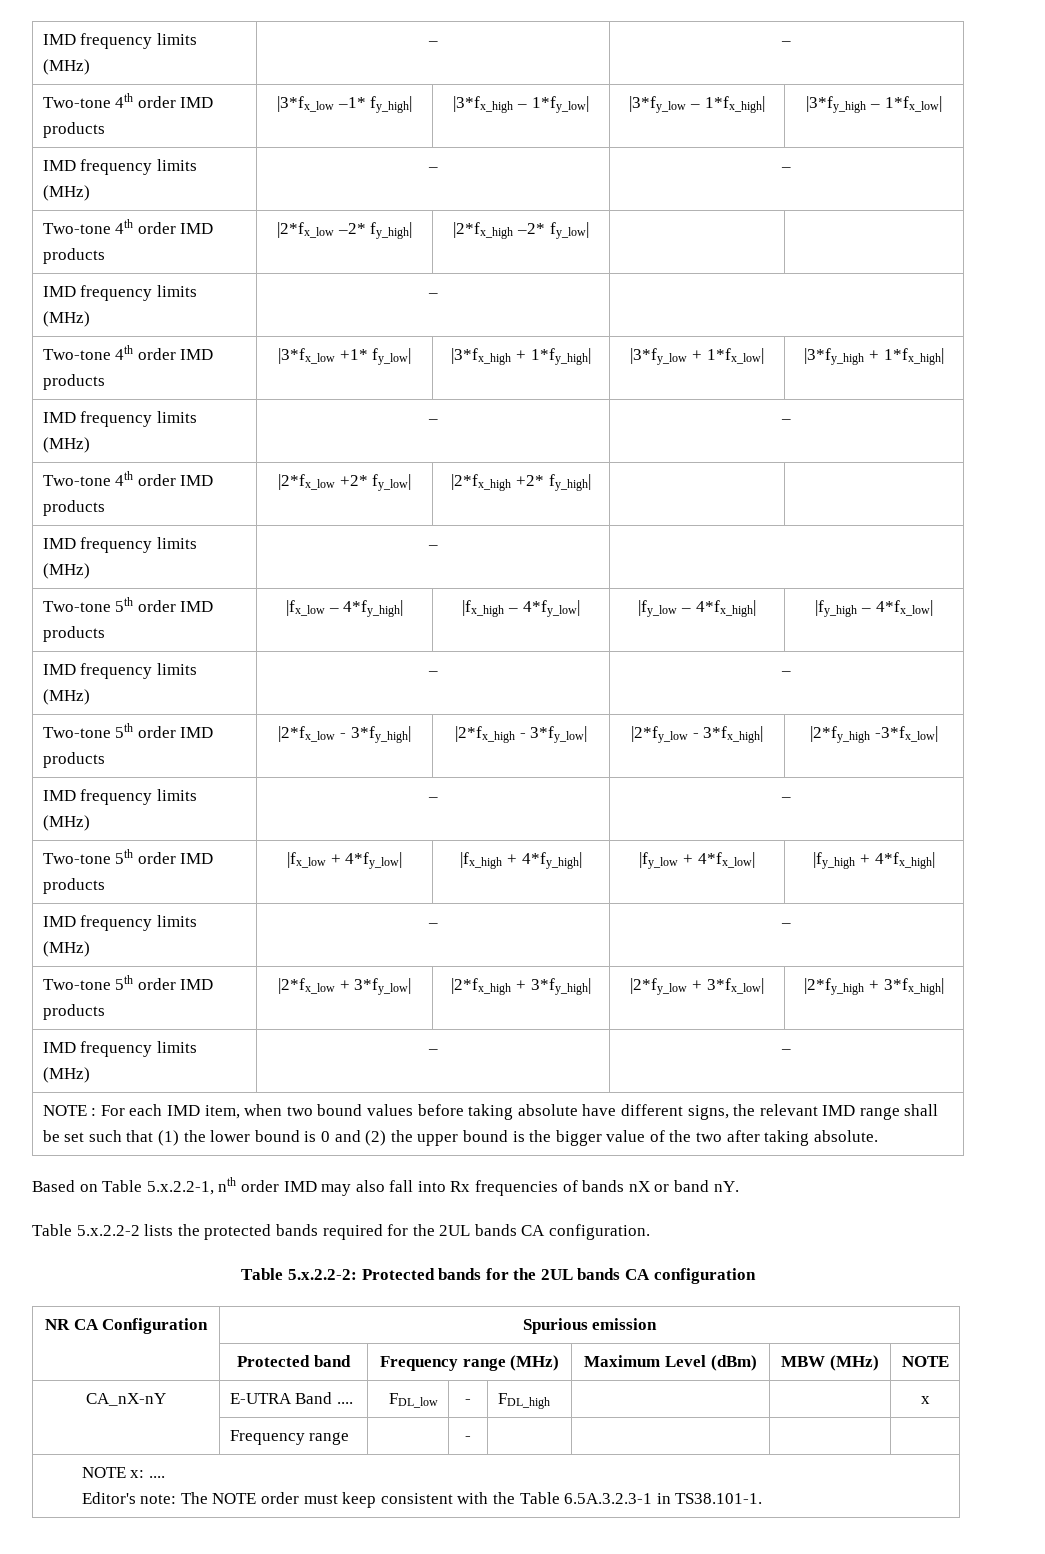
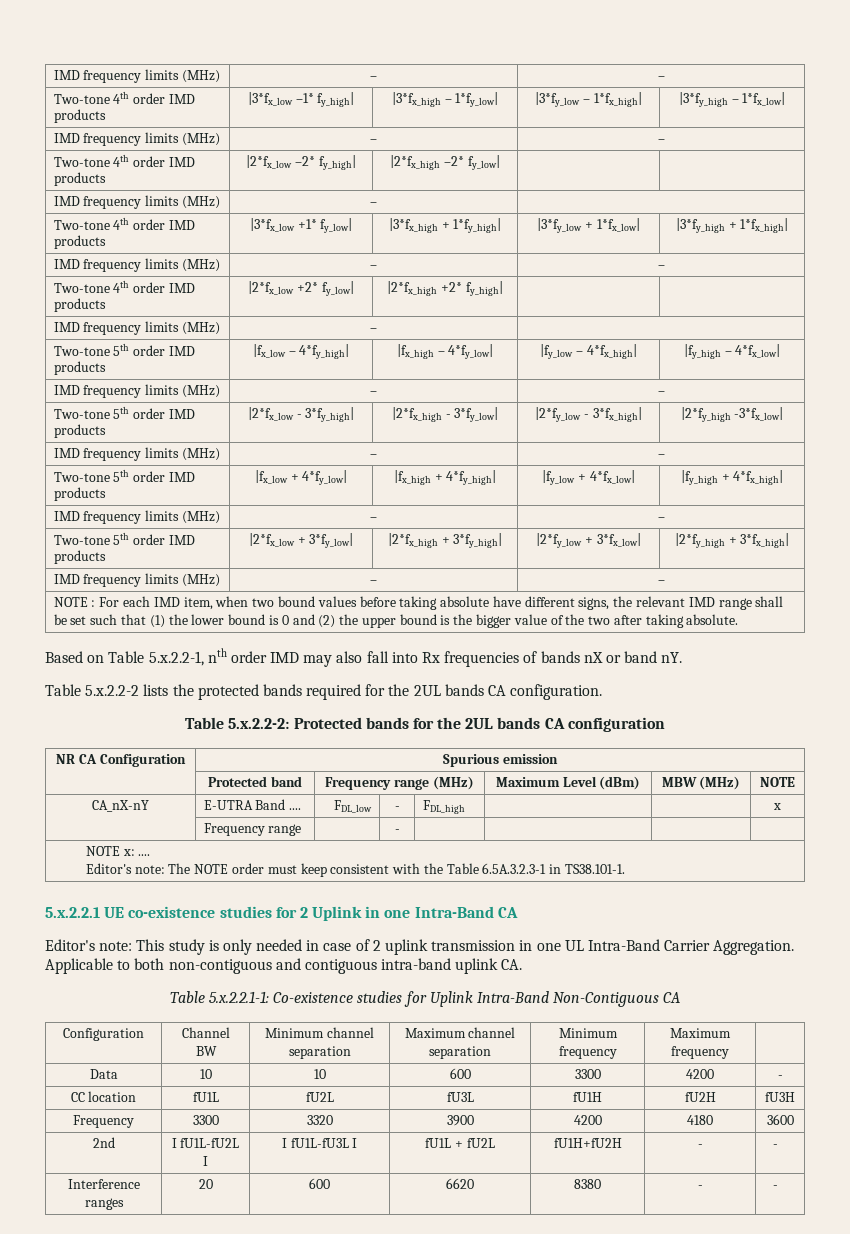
(763, 1498) none -> [45,906,518,921] [45,939,795,955] [45,958,523,974] [169,991,681,1007] [63,1028,144,1041] [181,1027,230,1038] [195,1046,217,1056] [265,1027,374,1038] [288,1046,351,1059] [404,1027,516,1038] [429,1046,491,1059] [558,1028,618,1038] [558,1046,617,1059] [670,1028,731,1038] [671,1046,729,1059] [89,1069,118,1079] [199,1069,212,1079] [313,1069,326,1079] [449,1068,471,1079] [574,1069,601,1079] [686,1069,714,1079] [777,1075,783,1079] [70,1091,137,1102] [192,1092,219,1102] [305,1092,334,1102] [446,1092,474,1102] [573,1092,602,1102] [684,1092,716,1102] [765,1092,795,1102] [73,1115,134,1128] [192,1115,219,1125] [306,1115,333,1125] [446,1115,474,1126] [573,1115,602,1125] [687,1115,713,1125] [766,1114,794,1125] [92,1137,115,1148] [171,1138,240,1148] [203,1156,208,1166] [281,1138,358,1148] [425,1138,495,1148] [553,1138,622,1148] [697,1144,703,1148] [773,1144,779,1148] [67,1179,140,1189] [84,1198,124,1210] [198,1179,213,1189] [309,1178,330,1189] [446,1178,474,1189] [574,1179,601,1189] [697,1185,703,1189] [773,1185,779,1189] // 5.x.2.2.1 UE co-existence studies for 2 Uplink in one Intra-Band CA // Editor's note: This study is only needed in case of 2 uplink transmission in one UL Intra-Band Carrier Aggregation. Applicable to both non-contiguous and contiguous intra-band uplink CA. // Table 5.x.2.2.1-1: Co-existence studies for Uplink Intra-Band Non-Contiguous CA // Configuration | Channel BW | Minimum channel separation | Maximum channel separation | Minimum frequency | Maximum frequency | // Data | 10 | 10 | 600 | 3300 | 4200 | - // CC location | fU1L | fU2L | fU3L | fU1H | fU2H | fU3H // Frequency | 3300 | 3320 | 3900 | 4200 | 4180 | 3600 // 2nd | I fU1L-fU2L I | I fU1L-fU3L I | fU1L + fU2L | fU1H+fU2H | - | - // Interference ranges | 20 | 600 | 6620 | 8380 | - | -

